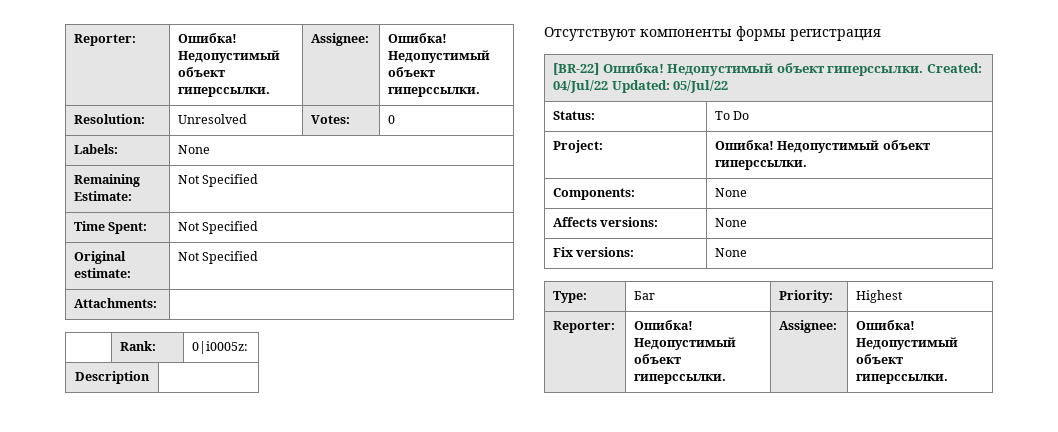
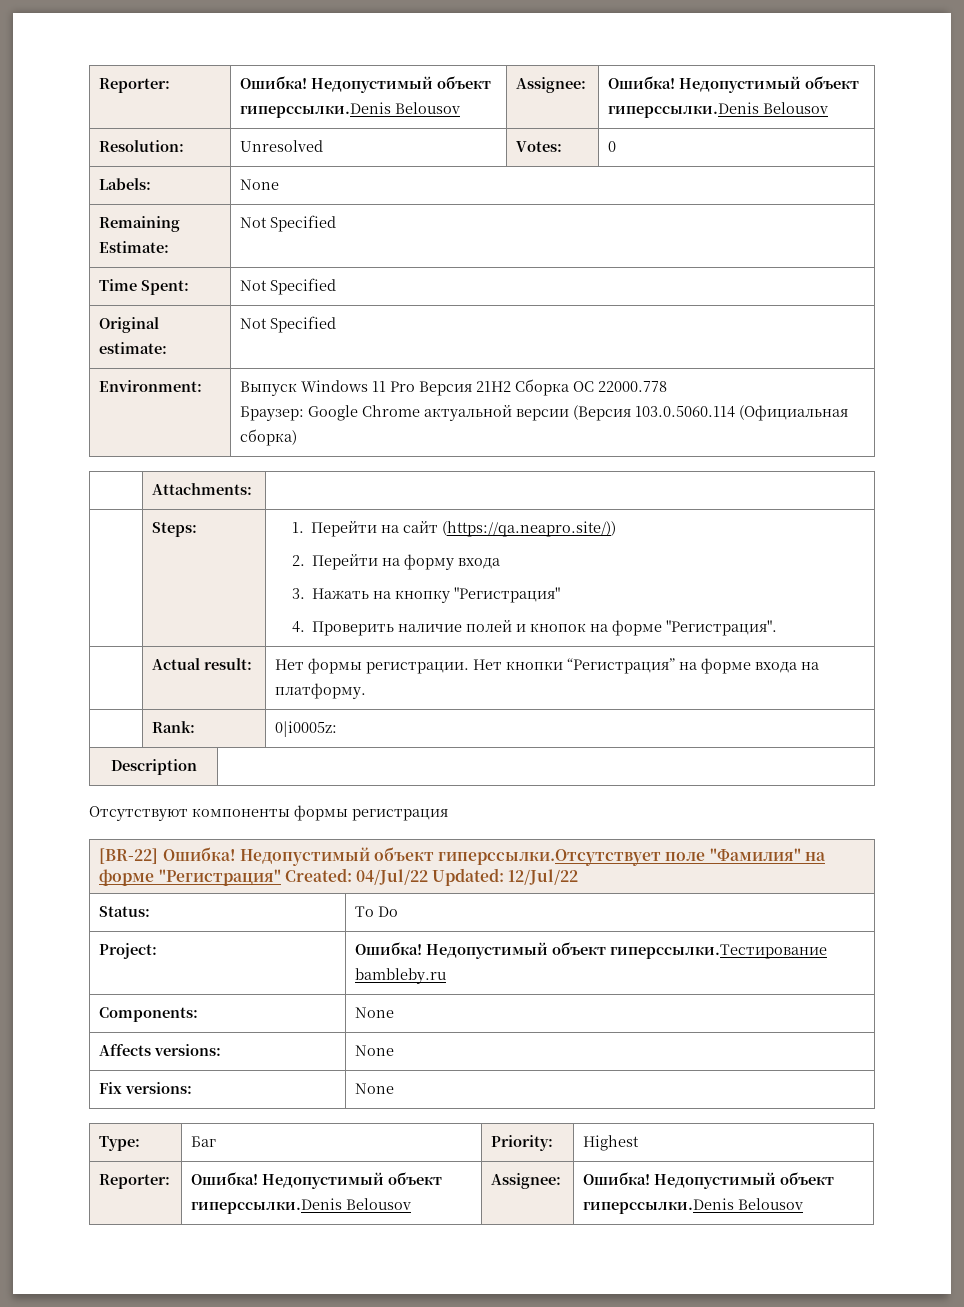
[74,34,137,46] [178,33,238,43] [178,50,281,63] [178,67,226,77] [178,87,271,97] [311,33,370,46] [388,33,448,43] [388,50,491,63] [388,67,436,77] [388,87,481,97] Reporter: | Ошибка! Недопустимый объект гиперссылки. | Assignee: | Ошибка! Недопустимый объект гиперссылки. -> [99,78,171,93] [240,76,492,93] [240,102,461,118] [516,77,587,93] [608,76,860,93] [608,102,829,118] Reporter: | Ошибка! Недопустимый объект гиперссылки.Denis Belousov | Assignee: | Ошибка! Недопустимый объект гиперссылки.Denis Belousov
[74,298,158,308] Attachments: | -> [99,380,203,392] [240,379,668,396] [240,405,849,421] [240,429,298,446] [152,483,253,495] [152,522,198,537] [291,521,617,537] [291,554,501,570] [291,587,561,603] [291,620,778,636] [152,658,253,670] [275,658,820,674] [275,683,367,699] Environment: | Выпуск Windows 11 Pro Версия 21H2 Сборка ОС 22000.778 // Браузер: Google Chrome актуальной версии (Версия 103.0.5060.114 (Официальная сборка) // | Attachments: | // | Steps: | 1. Перейти на сайт (https://qa.neapro.site/)) // 2. Перейти на форму входа // 3. Нажать на кнопку "Регистрация" // 4. Проверить наличие полей и кнопок на форме "Регистрация". // | Actual result: | Нет формы регистрации. Нет кнопки “Регистрация” на форме входа на платформу.
[827,66,924,76] гиперссылки. -> [438,848,826,866] [99,869,281,886] гиперссылки.Отсутствует поле "Фамилия" на форме "Регистрация"
[673,80,729,93] 05/Jul/22 -> [508,869,579,885] 12/Jul/22
[715,160,808,170] гиперссылки. -> [610,944,828,959] [355,968,447,984] гиперссылки.Тестирование bambleby.ru
[634,374,727,384] [779,320,838,333] [856,320,916,330] [856,337,959,350] [856,354,904,364] [856,374,949,384] гиперссылки. | Assignee: | Ошибка! Недопустимый объект гиперссылки. -> [191,1198,412,1214] [491,1173,562,1189] [583,1172,835,1189] [583,1198,804,1214] гиперссылки.Denis Belousov | Assignee: | Ошибка! Недопустимый объект гиперссылки.Denis Belousov

